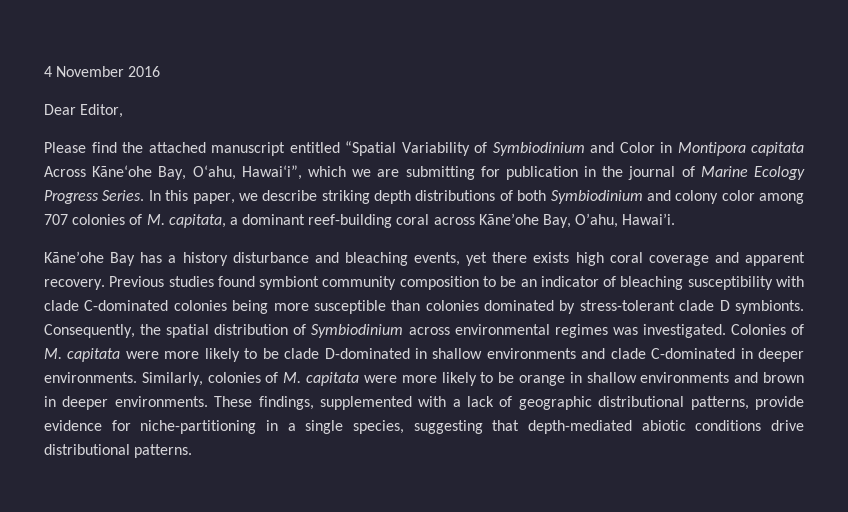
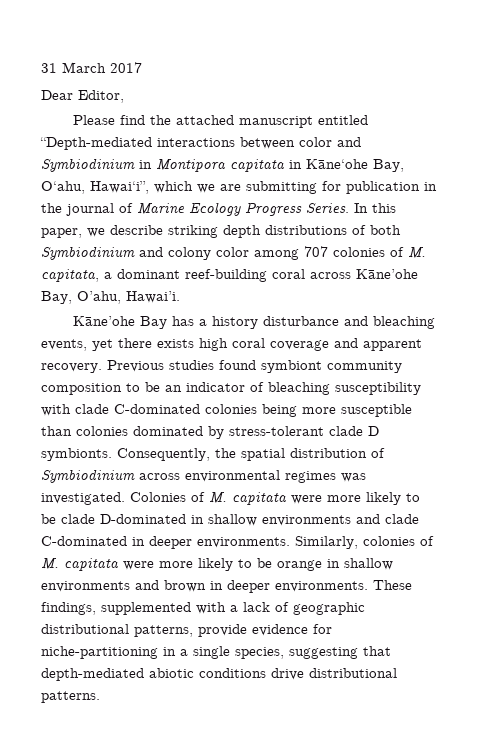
[44,66,161,77] 4 November 2016 -> [41,62,142,73] 31 March 2017
[345,141,655,156] “Spatial Variability of Symbiodinium and Color -> [40,137,361,150] [41,158,135,172] “Depth-mediated interactions between color and Symbiodinium
[44,166,86,177] Across -> [289,160,302,169] in

